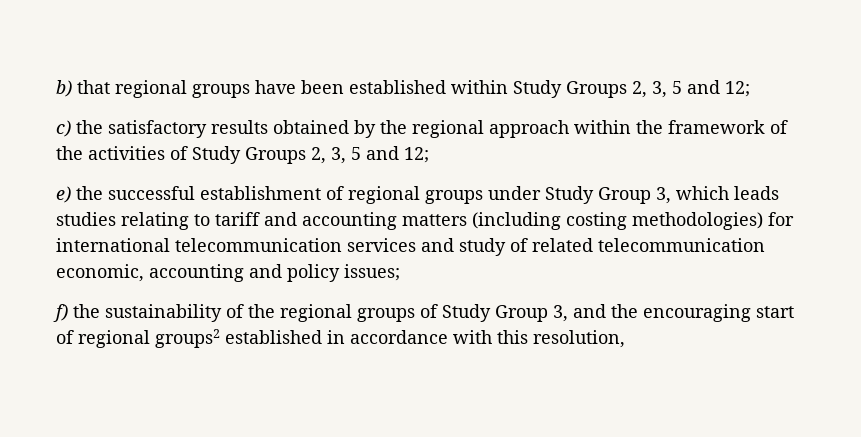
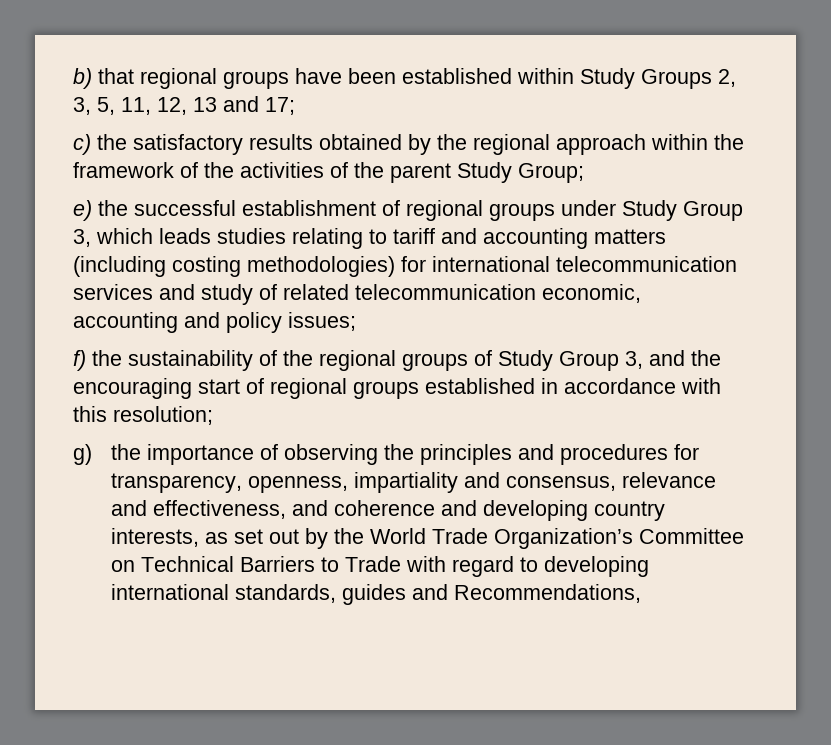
[672,80,750,97] 5 and 12; -> [97,96,295,115] 5, 11, 12, 13 and 17;
[192,146,429,164] Study Groups 2, 3, 5 and 12; -> [354,162,584,183] the parent Study Group;
[155,329,220,348] groups2 -> [353,381,419,399] groups
[533,330,625,348] resolution, -> [113,406,213,425] [73,444,699,465] [110,472,716,493] [110,500,665,521] [110,528,744,549] [110,556,649,577] [110,584,641,605] resolution; // g) the importance of observing the principles and procedures for transparency, openness, impartiality and consensus, relevance and effectiveness, and coherence and developing country interests, as set out by the World Trade Organization’s Committee on Technical Barriers to Trade with regard to developing international standards, guides and Recommendations,

